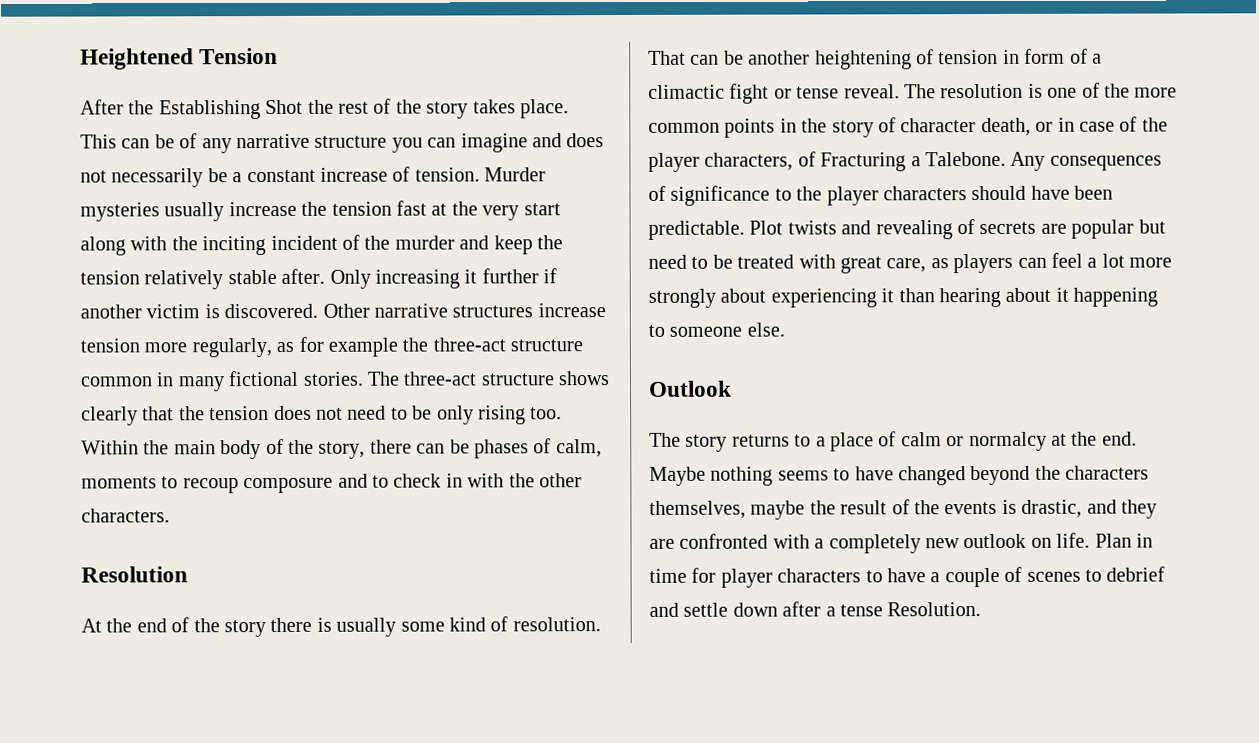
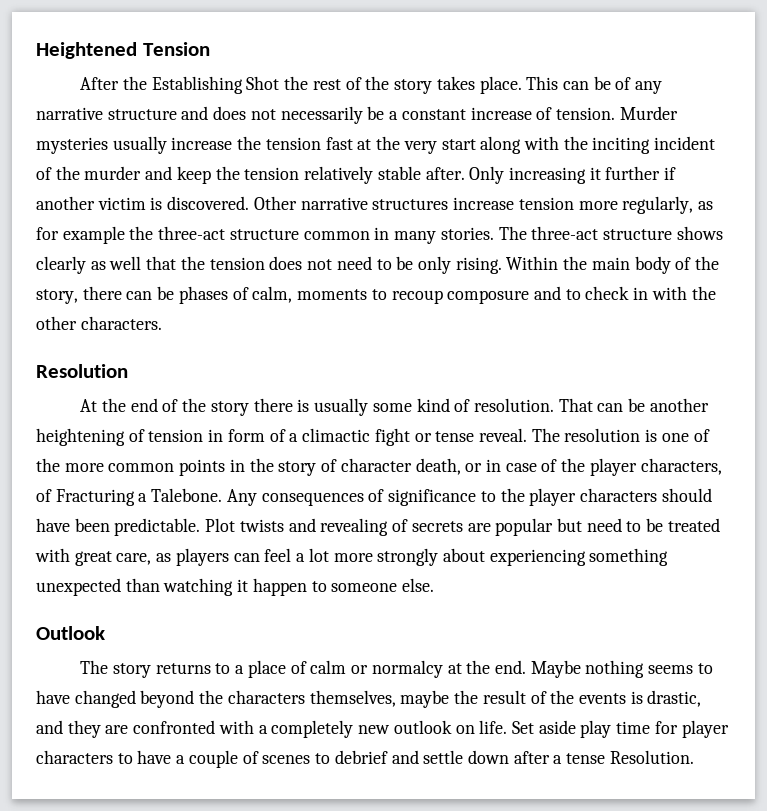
[391,133,528,153] you can imagine -> (177, 114) none
[228,370,300,387] fictional -> (437, 237) none
(138, 416) none -> [90,256,142,270] as well
[477,405,563,425] rising too. -> [455,257,502,274] rising.
[881,287,1159,308] it than hearing about it happening -> [589,548,669,566] [36,578,307,596] something unexpected than watching it happen
[1094,533,1153,548] Plan in -> [511,720,612,738] Set aside play

